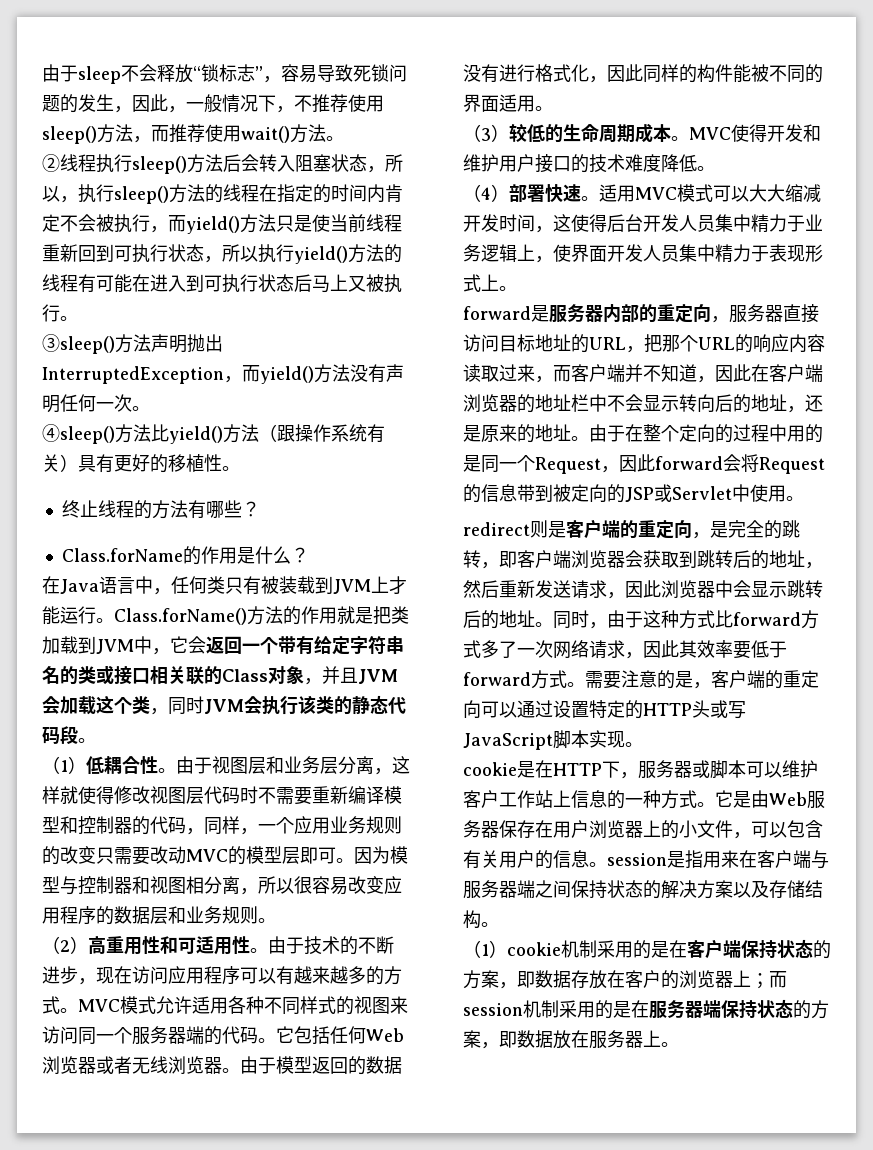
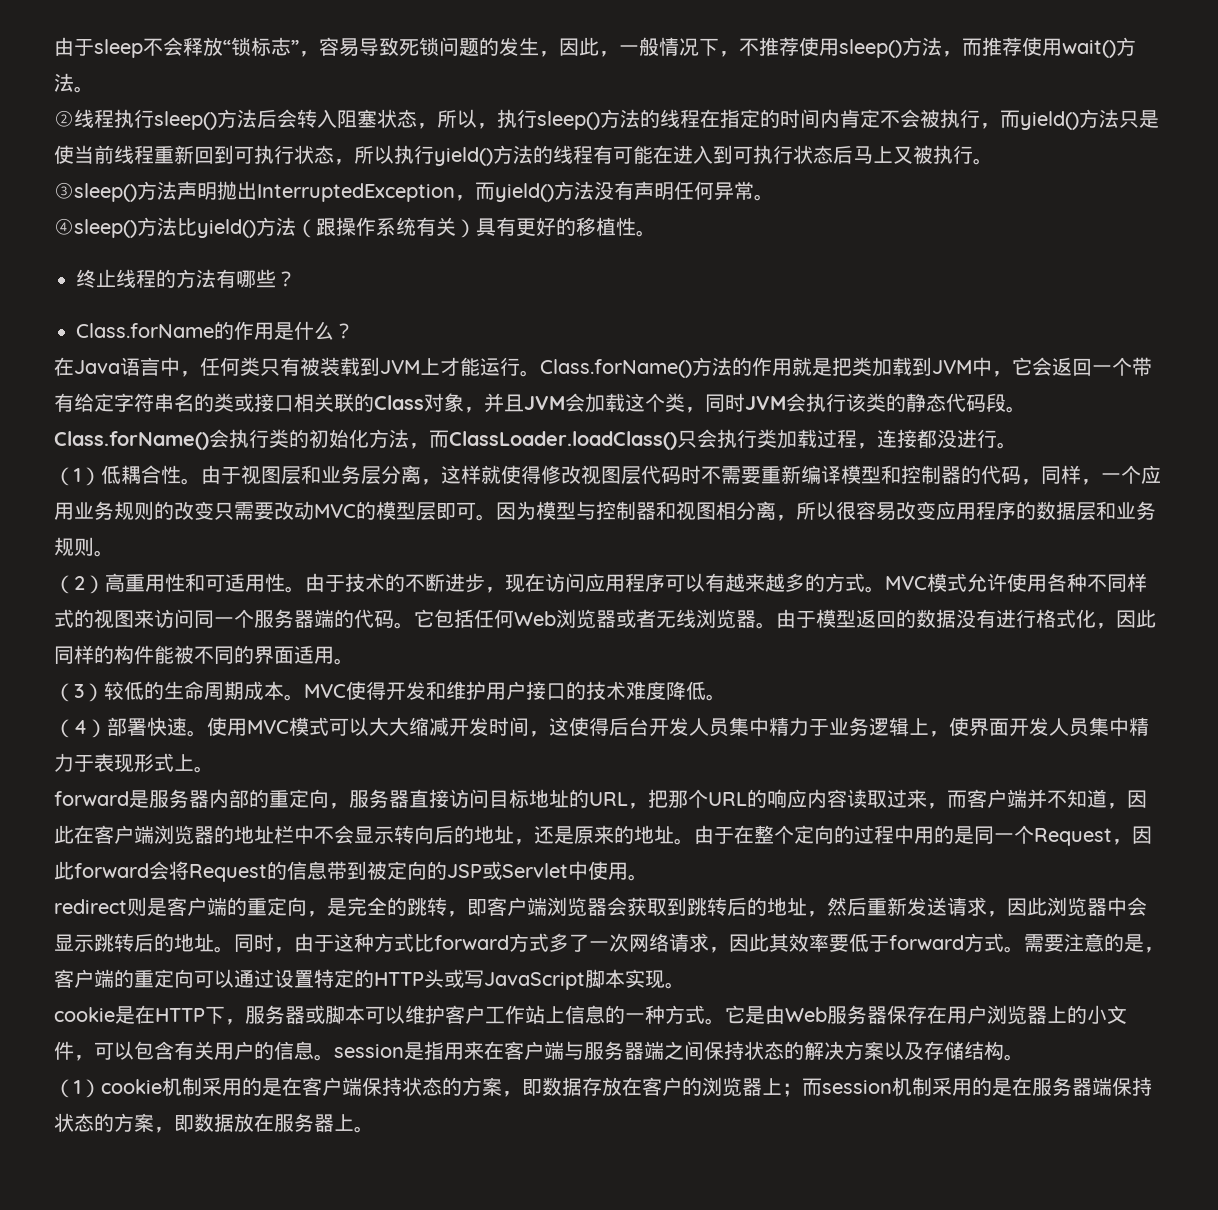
[96,394,132,412] 一次 -> [714,181,754,200] 异常
(96, 740) none -> [54,429,1017,450] Class.forName()会执行类的初始化方法，而ClassLoader.loadClass()只会执行类加载过程，连接都没进行。
[192,996,210,1014] 适 -> [1007,573,1027,592] 使
[599,184,617,202] 适 -> [207,717,227,736] 使

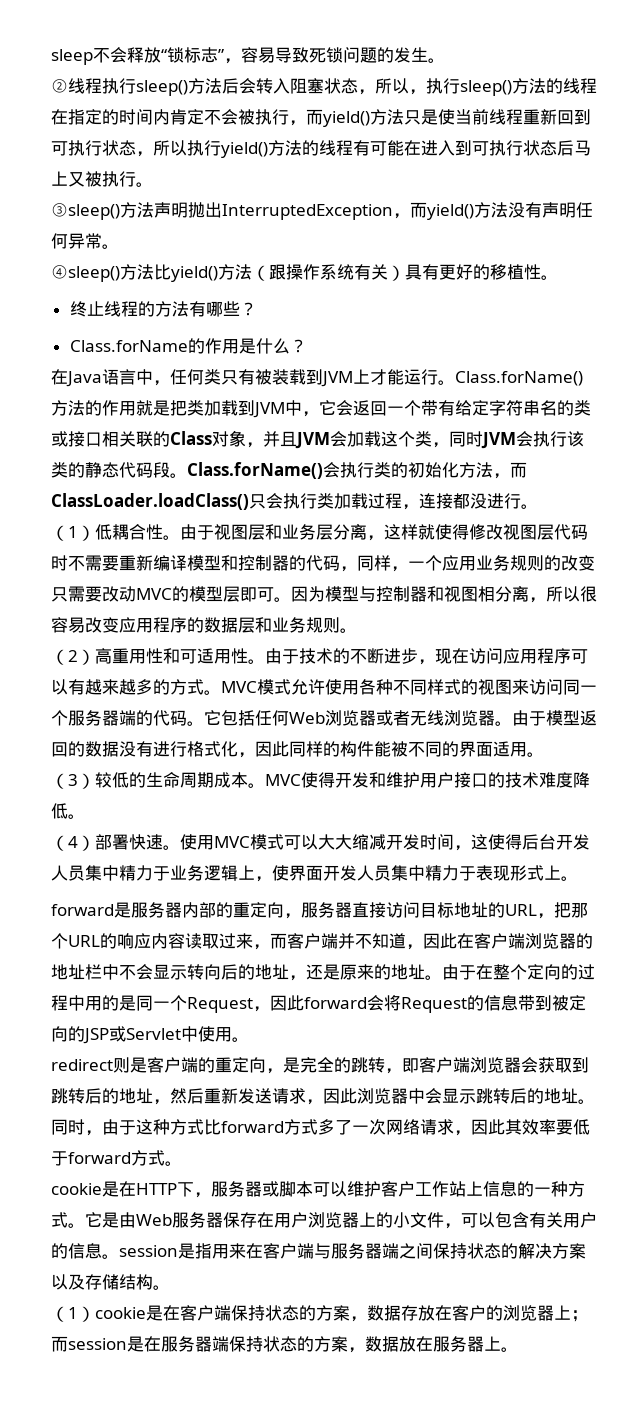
[54,37,94,56] 由于 -> (51, 57) none
[539,37,1136,58] [54,73,74,92] ，因此，一般情况下，不推荐使用sleep()方法，而推荐使用wait()方法 -> (428, 54) none
[1024,933,1164,953] [54,969,685,990] 需要注意的是，客户端的重定向可以通过设置特定的HTTP头或写JavaScript脚本实现。 -> (182, 1163) none
[162,1077,262,1096] 机制采用的 -> (146, 1313) none
[522,1079,542,1096] 即 -> (367, 1319) none
[892,1077,992,1096] 机制采用的 -> (127, 1344) none
[174,1115,194,1132] 即 -> (365, 1350) none

